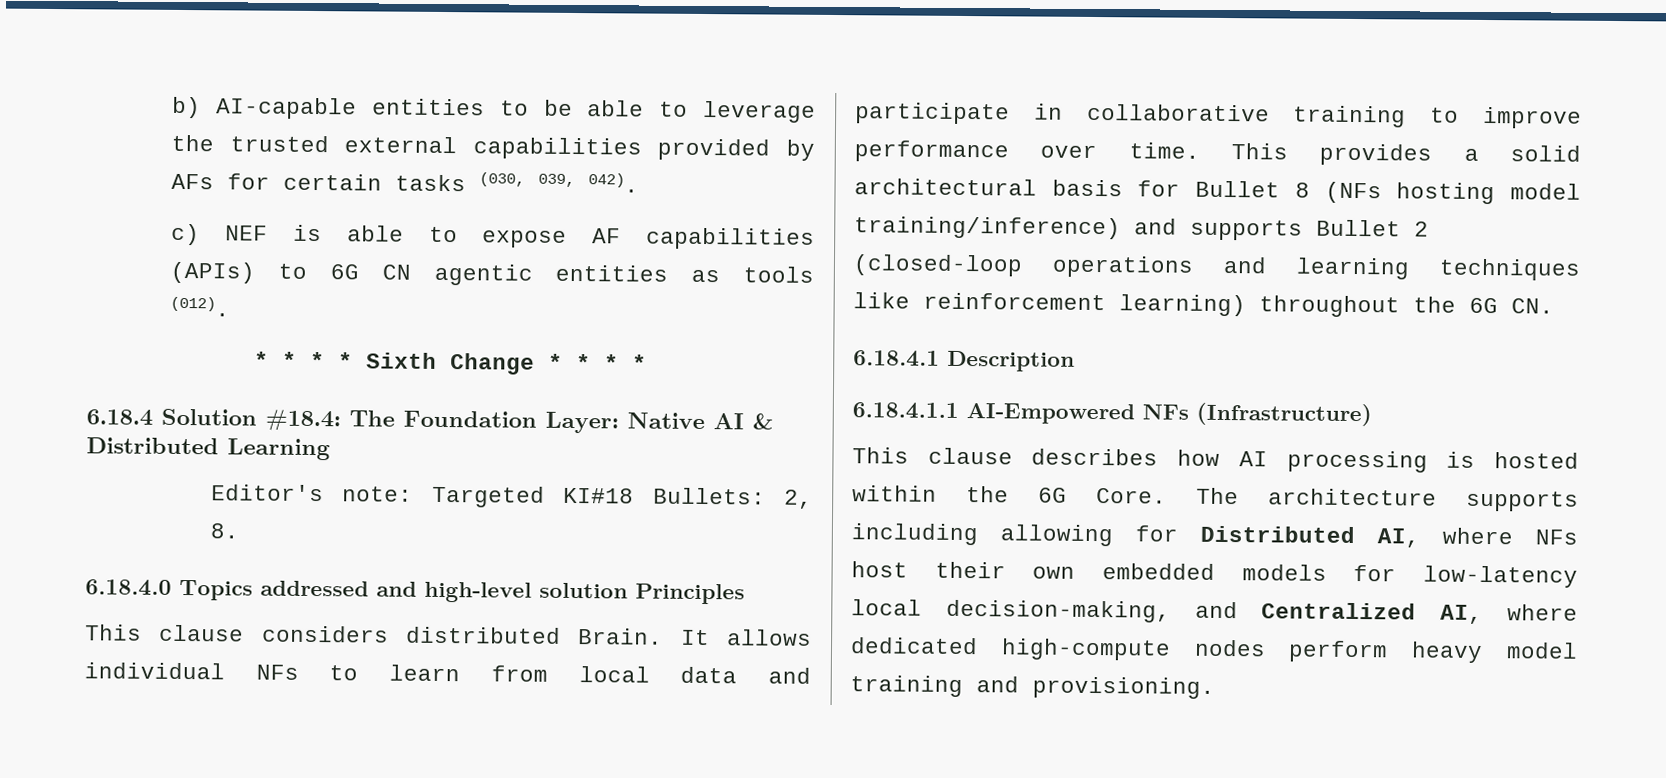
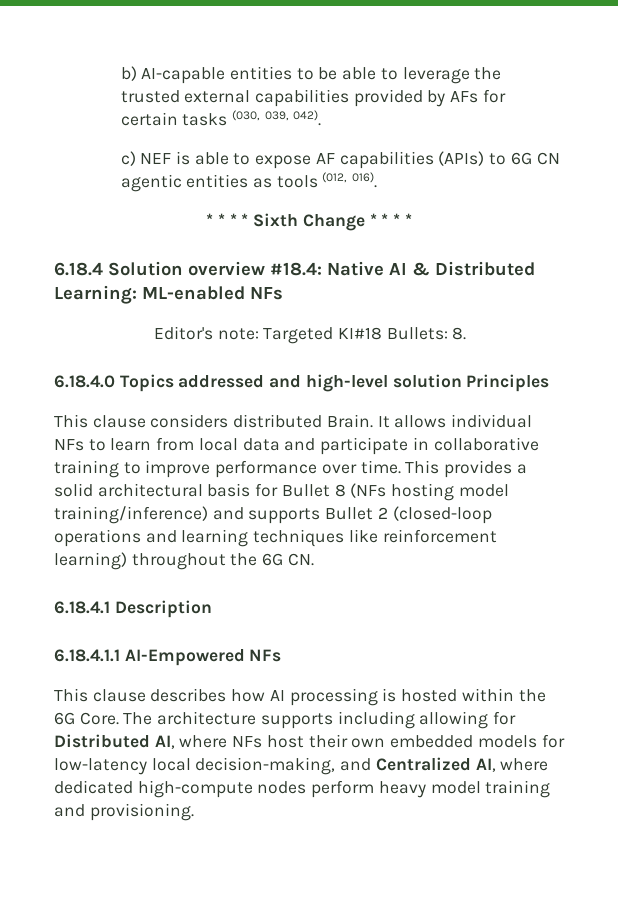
[170,296,231,317] (012). -> [322,172,378,188] (012, 016).
[265,409,619,434] #18.4: The Foundation Layer: -> [188,261,322,276] overview #18.4:
[227,438,330,461] Learning -> [54,285,283,304] Learning: ML-enabled NFs
[784,489,814,509] 2, -> (448, 333) none
[1196,402,1372,427] (Infrastructure) -> (282, 655) none

